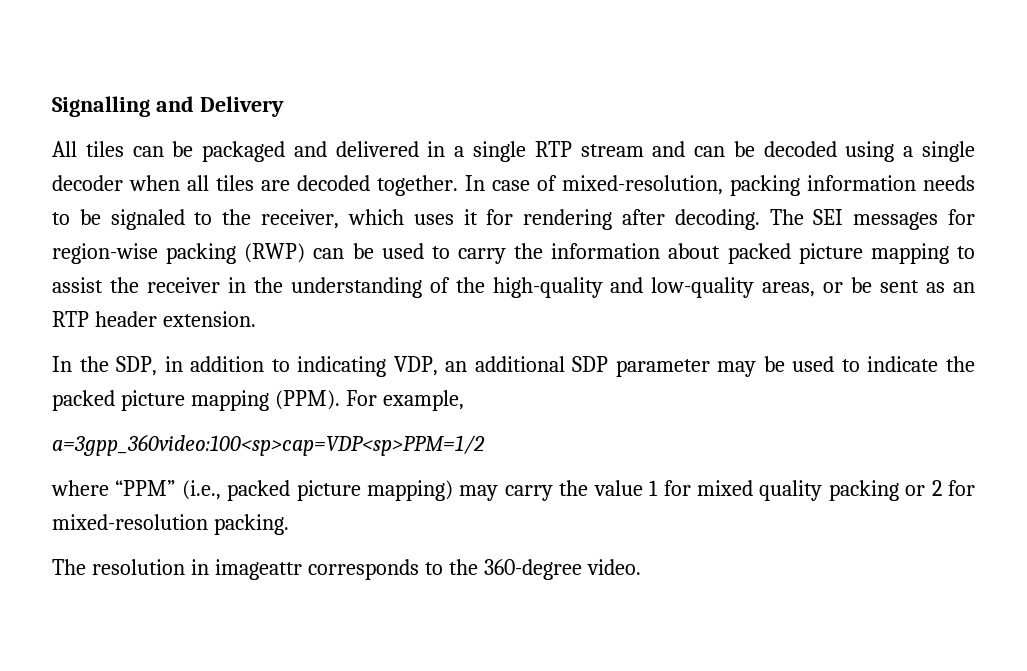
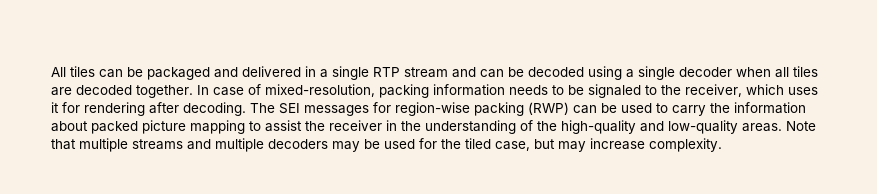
[52,96,284,117] Signalling and Delivery // -> (51, 72) none
[762,277,975,297] [52,311,256,327] [52,356,975,377] [52,390,464,411] [52,434,485,456] [51,480,975,501] [52,514,289,535] [52,559,641,580] areas, or be sent as an RTP header extension. // In the SDP, in addition to indicating VDP, an additional SDP parameter may be used to indicate the packed picture mapping (PPM). For example, // a=3gpp_360video:100<sp>cap=VDP<sp>PPM=1/2 // where “PPM” (i.e., packed picture mapping) may carry the value 1 for mixed quality packing or 2 for mixed-resolution packing. // The resolution in imageattr corresponds to the 360-degree video. -> [742,121,816,132] [51,138,722,152] areas. Note that multiple streams and multiple decoders may be used for the tiled case, but may increase complexity.

